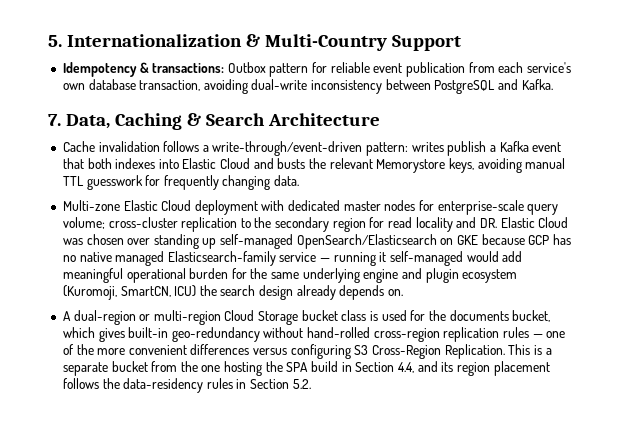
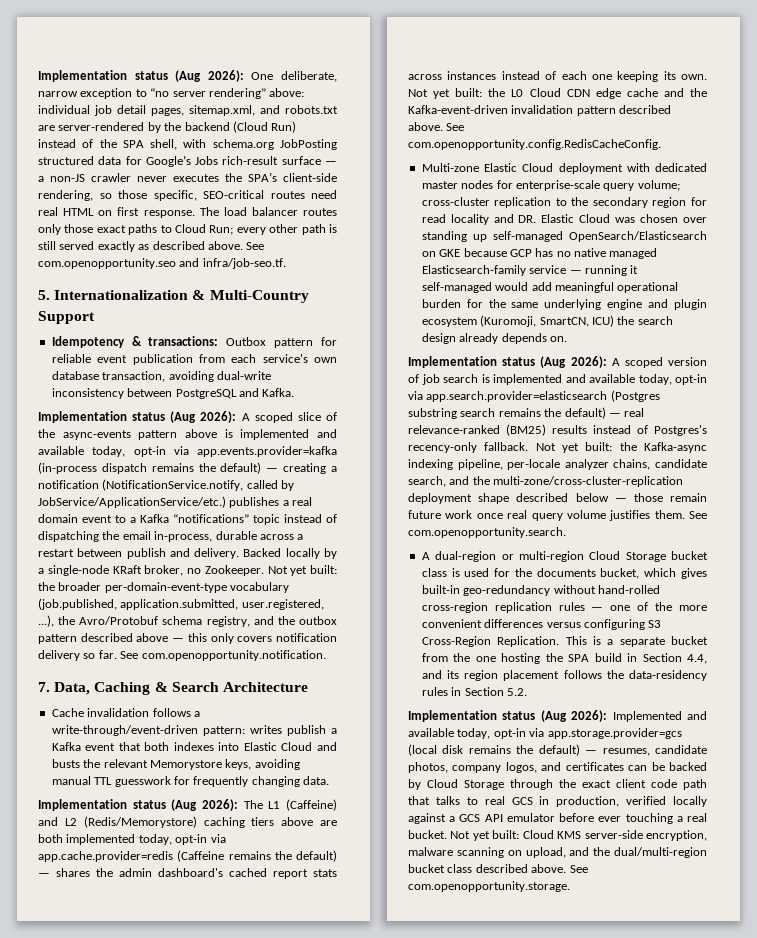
(48, 41) none -> [38,70,337,82] [38,88,305,99] [38,105,338,116] [38,121,297,133] [38,139,337,150] [38,155,337,167] [38,172,337,182] [38,190,337,201] [38,207,337,218] [38,224,337,235] [38,241,265,252] [38,258,286,269] Implementation status (Aug 2026): One deliberate, narrow exception to “no server rendering” above: individual job detail pages, sitemap.xml, and robots.txt are server-rendered by the backend (Cloud Run) instead of the SPA shell, with schema.org JobPosting structured data for Google’s Jobs rich-result surface — a non-JS crawler never executes the SPA’s client-side rendering, so those specific, SEO-critical routes need real HTML on first response. The load balancer routes only those exact paths to Cloud Run; every other path is still served exactly as described above. See com.openopportunity.seo and infra/job-seo.tf. //
(553, 84) none -> [38,411,337,423] [38,429,337,440] [38,446,337,457] [38,462,337,474] [38,479,295,491] [38,496,313,508] [38,514,337,525] [38,531,304,542] [38,548,337,559] [38,565,337,576] [38,582,290,593] [38,598,324,610] [38,615,337,627] [38,633,338,644] [38,650,326,661] // Implementation status (Aug 2026): A scoped slice of the async-events pattern above is implemented and available today, opt-in via app.events.provider=kafka (in-process dispatch remains the default) — creating a notification (NotificationService.notify, called by JobService/ApplicationService/etc.) publishes a real domain event to a Kafka “notifications” topic instead of dispatching the email in-process, durable across a restart between publish and delivery. Backed locally by a single-node KRaft broker, no Zookeeper. Not yet built: the broader per-domain-event-type vocabulary (job.published, application.submitted, user.registered, ...), the Avro/Protobuf schema registry, and the outbox pattern described above — this only covers notification delivery so far. See com.openopportunity.notification.
(300, 180) none -> [38,799,337,811] [38,816,338,828] [38,834,226,845] [38,850,337,862] [38,868,337,879] [408,71,707,82] [408,88,707,99] [408,105,672,116] [408,122,465,131] [408,139,661,150] // Implementation status (Aug 2026): The L1 (Caffeine) and L2 (Redis/Memorystore) caching tiers above are both implemented today, opt-in via app.cache.provider=redis (Caffeine remains the default) — shares the admin dashboard's cached report stats across instances instead of each one keeping its own. Not yet built: the L0 Cloud CDN edge cache and the Kafka-event-driven invalidation pattern described above. See com.openopportunity.config.RedisCacheConfig.
(404, 292) none -> [408,356,707,368] [408,374,707,385] [408,390,660,402] [408,407,645,419] [408,424,707,436] [408,442,707,453] [408,459,707,470] [408,476,684,487] [408,493,707,504] [408,510,707,521] [408,527,566,538] // Implementation status (Aug 2026): A scoped version of job search is implemented and available today, opt-in via app.search.provider=elasticsearch (Postgres substring search remains the default) — real relevance-ranked (BM25) results instead of Postgres's recency-only fallback. Not yet built: the Kafka-async indexing pipeline, per-locale analyzer chains, candidate search, and the multi-zone/cross-cluster-replication deployment shape described below — those remain future work once real query volume justifies them. See com.openopportunity.search.
(311, 384) none -> [408,710,707,722] [408,728,682,739] [408,744,707,756] [408,762,707,773] [408,779,707,790] [408,796,707,807] [408,813,707,824] [408,830,707,841] [408,847,707,858] [408,864,588,873] [408,881,570,892] // Implementation status (Aug 2026): Implemented and available today, opt-in via app.storage.provider=gcs (local disk remains the default) — resumes, candidate photos, company logos, and certificates can be backed by Cloud Storage through the exact client code path that talks to real GCS in production, verified locally against a GCS API emulator before ever touching a real bucket. Not yet built: Cloud KMS server-side encryption, malware scanning on upload, and the dual/multi-region bucket class described above. See com.openopportunity.storage.

